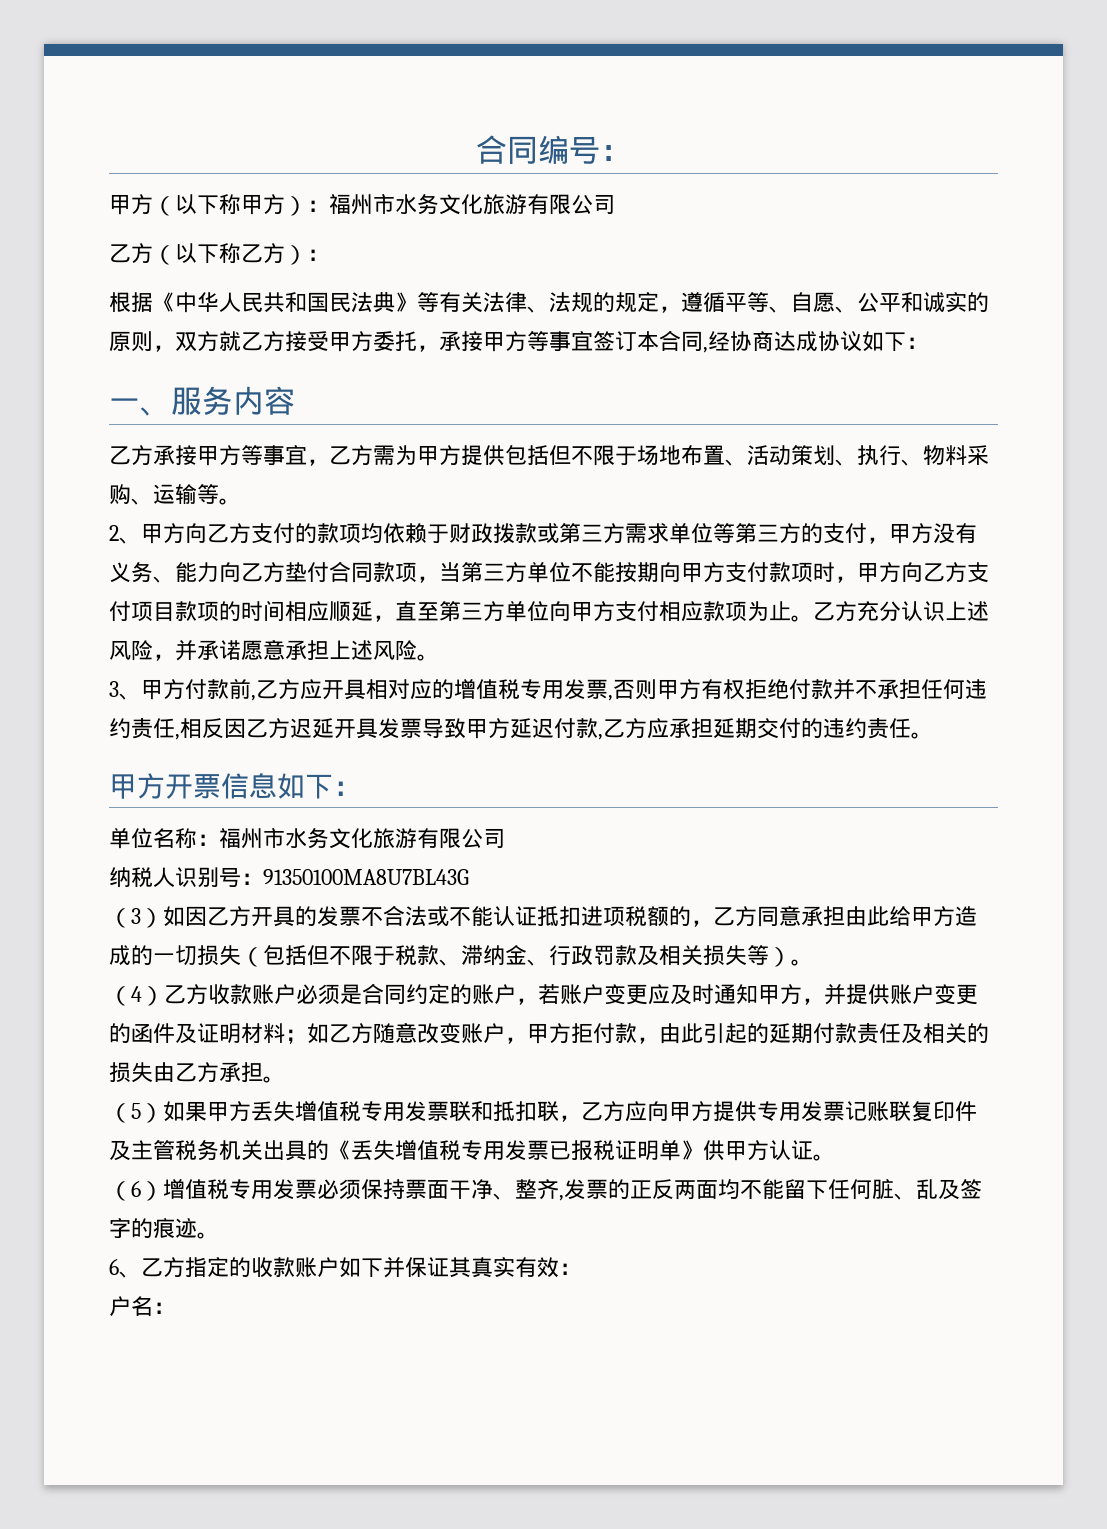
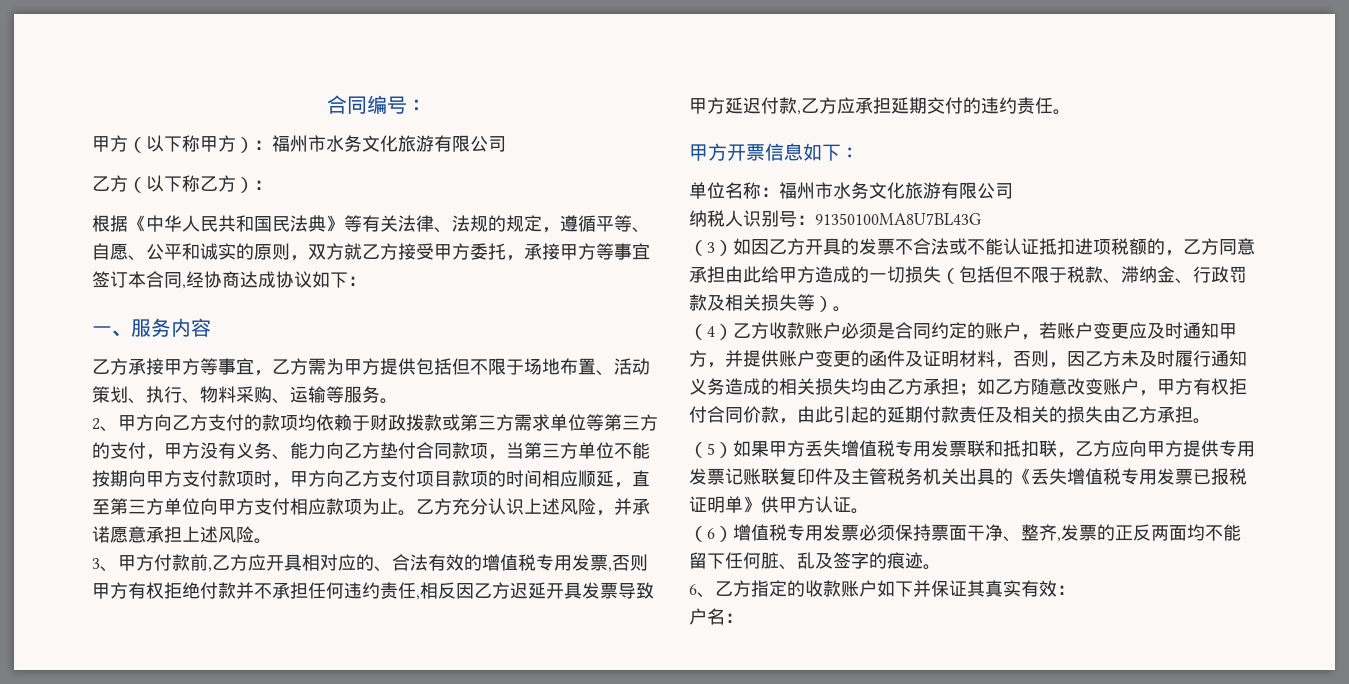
(219, 494) none -> [344,386,380,403] 服务
(454, 689) none -> [374,554,482,572] 、合法有效的
(285, 1033) none -> [995,350,1247,368] [689,378,959,395] ，否则，因乙方未及时履行通知义务造成的相关损失均由乙方承担
[571,1023,615,1043] 拒付 -> [1193,378,1247,395] [689,406,761,423] 有权拒付合同价

